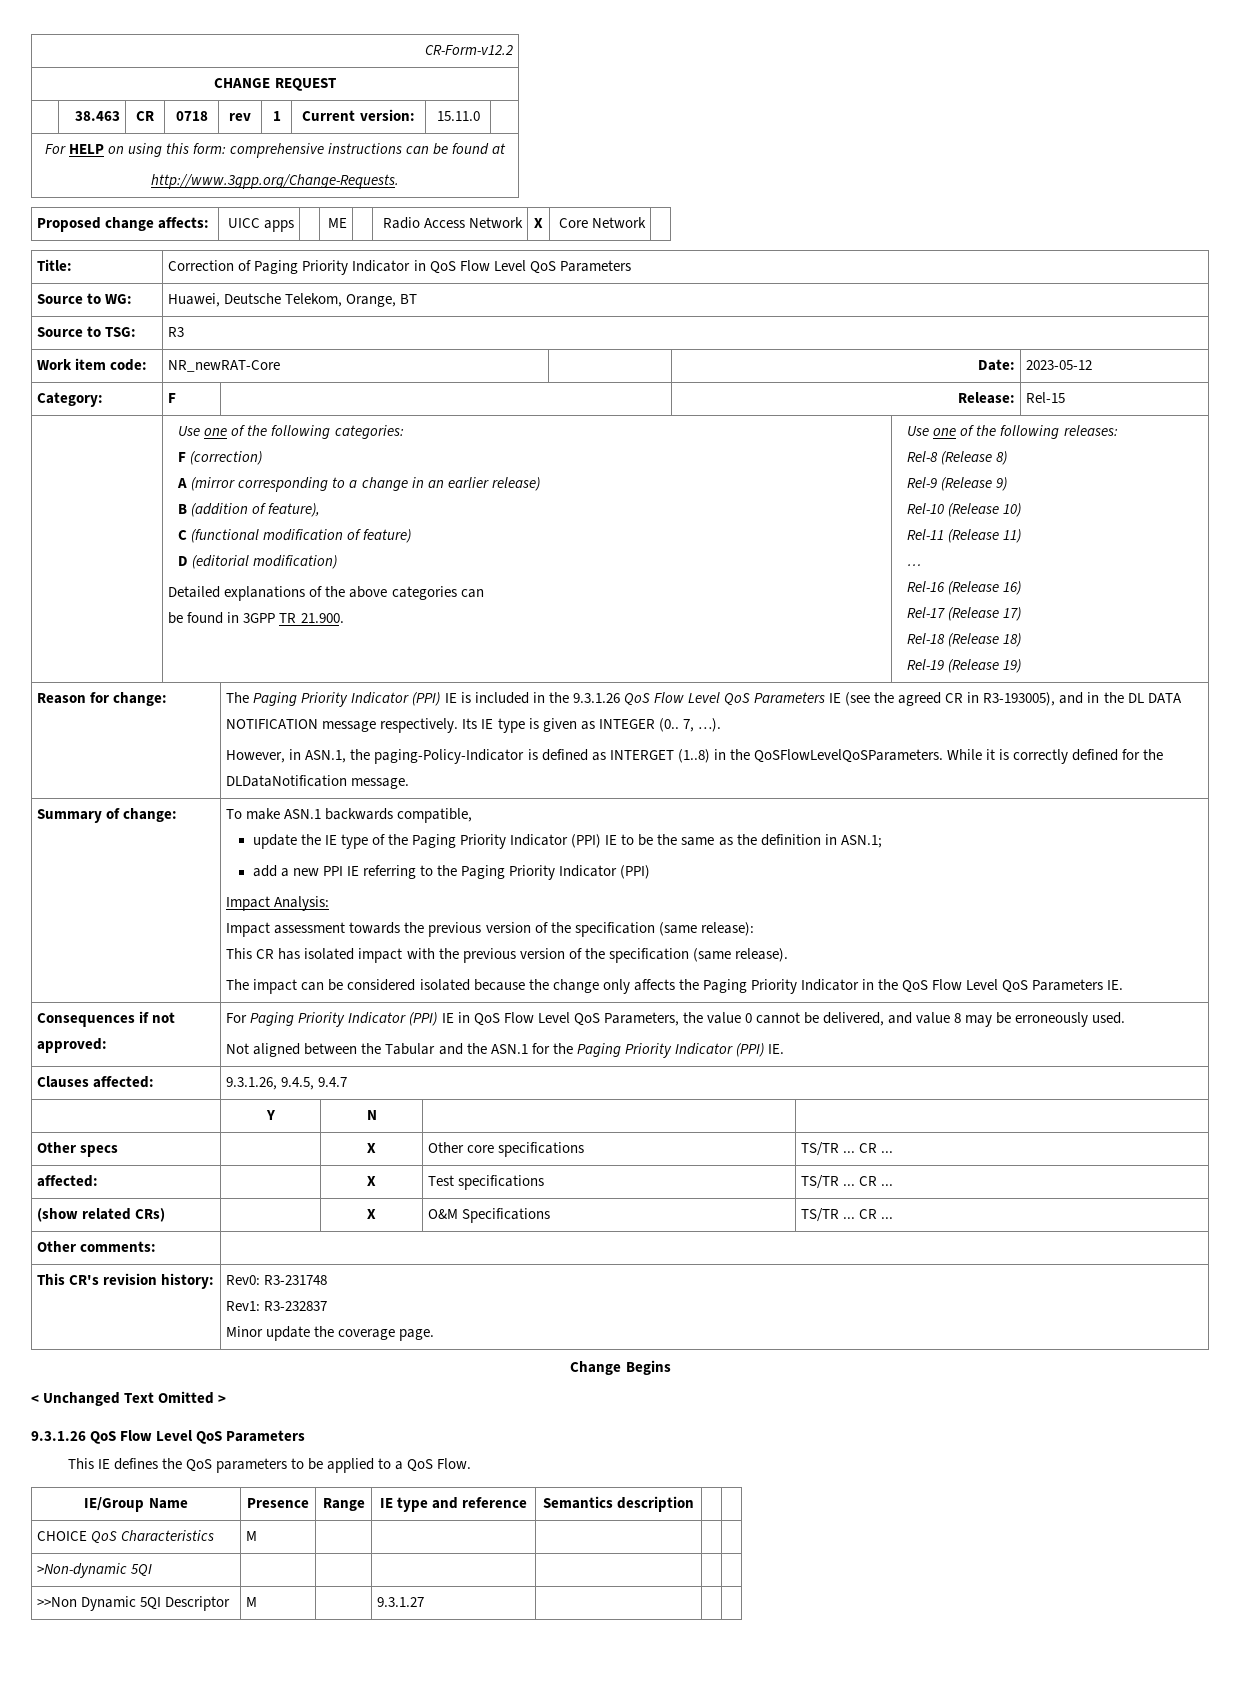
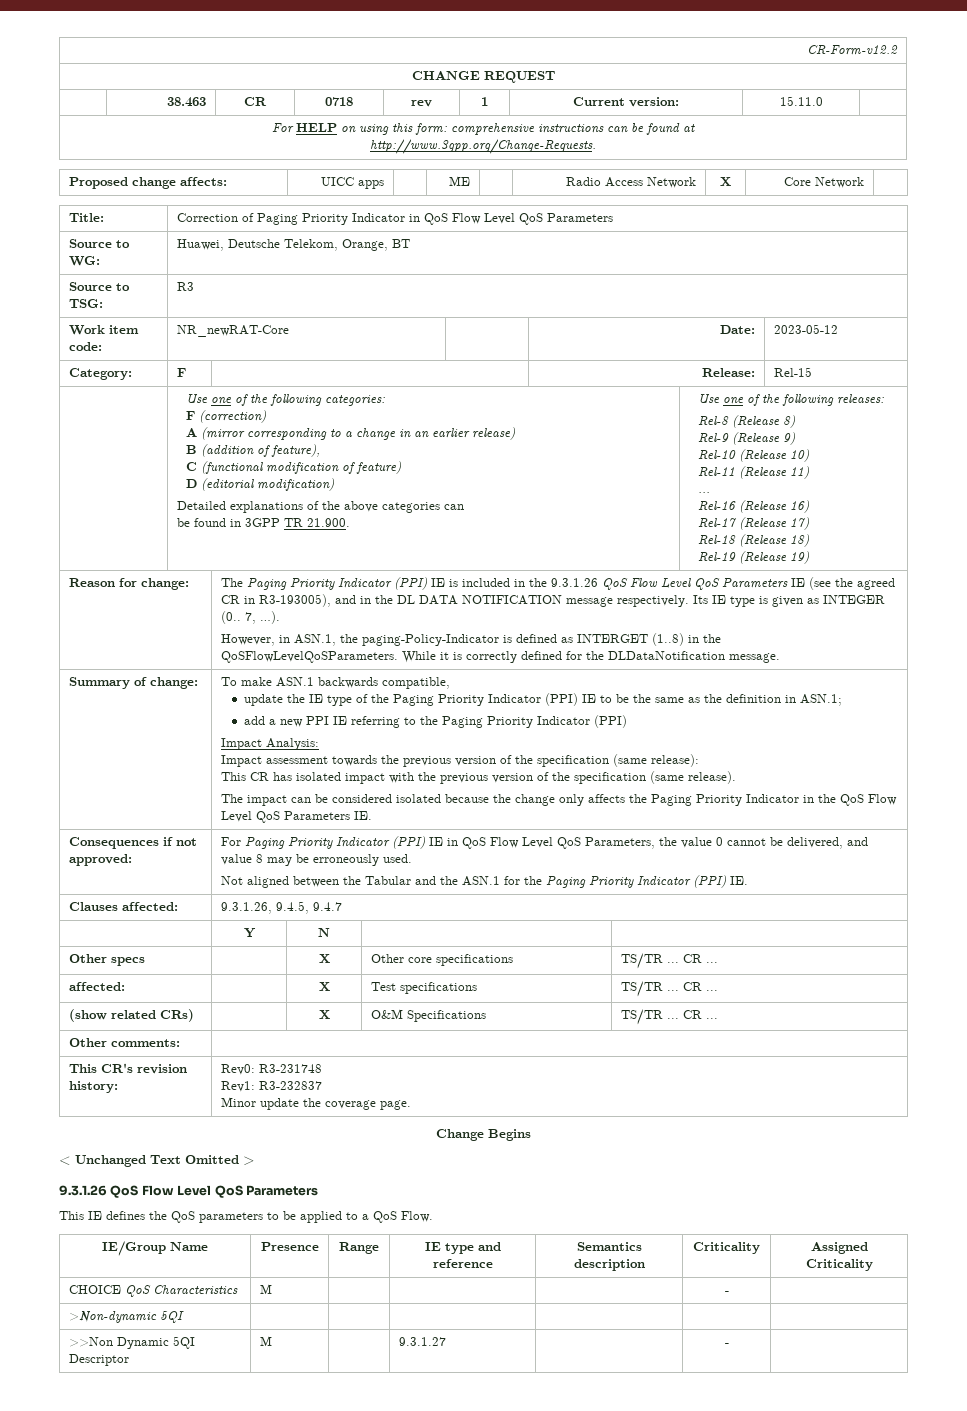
(695, 1504) | -> [693,1242,760,1254] [810,1242,868,1254] [805,1259,873,1271] Criticality | Assigned Criticality
(258, 1536) none -> [724,1291,729,1294] -
(425, 1602) none -> [724,1343,729,1346] -

